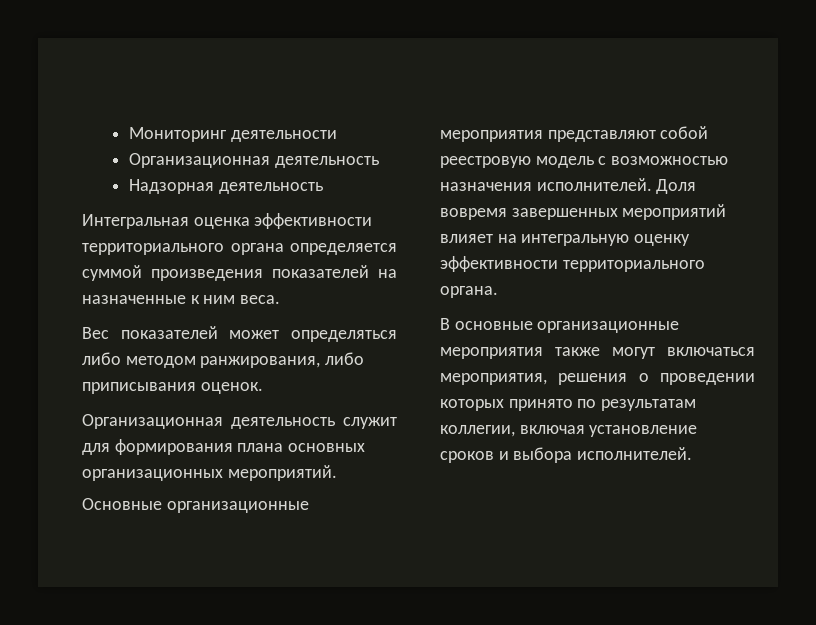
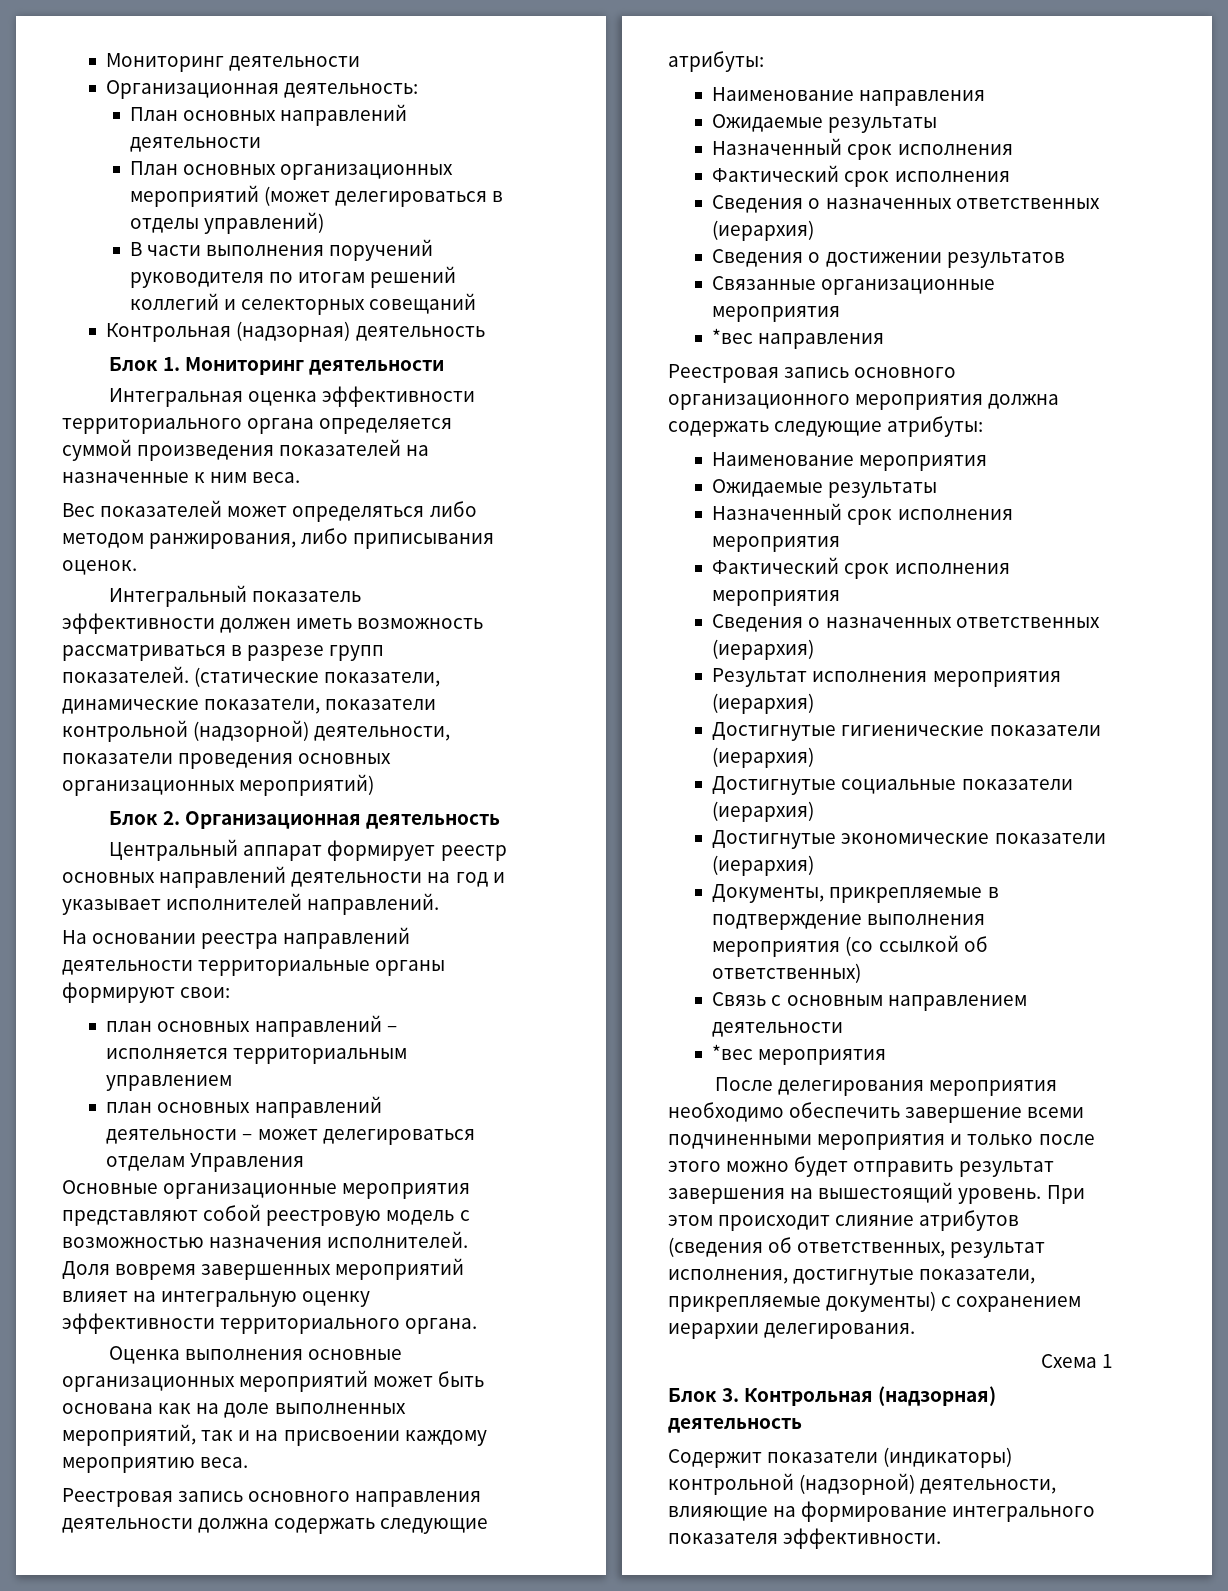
[274,156,379,168] [128,179,323,194] деятельность // Надзорная деятельность -> [284,83,419,98] [129,104,408,126] [129,137,261,152] [129,161,454,180] [129,185,504,207] [129,212,324,234] [129,239,434,261] [129,266,457,288] [129,293,477,315] [106,321,485,342] [108,357,445,375] деятельность: // План основных направлений деятельности // План основных организационных мероприятий (может делегироваться в отделы управлений) // В части выполнения поручений руководителя по итогам решений коллегий и селекторных совещаний // Контрольная (надзорная) деятельность // Блок 1. Мониторинг деятельности
[82,414,397,429] [82,439,366,455] [82,465,337,481] Организационная деятельность служит для формирования плана основных организационных мероприятий. -> [109,585,362,607] [62,613,484,634] [62,645,385,661] [62,666,441,687] [62,699,437,714] [62,720,451,742] [62,753,392,769] [62,774,375,796] [108,811,501,829] [109,839,507,861] [62,866,505,888] [62,893,440,915] [62,927,411,949] [62,960,446,976] [62,982,231,1003] [106,1015,397,1037] [106,1048,408,1064] [106,1075,233,1091] [106,1096,382,1118] [106,1129,475,1145] [106,1153,305,1172] Интегральный показатель эффективности должен иметь возможность рассматриваться в разрезе групп показателей. (статические показатели, динамические показатели, показатели контрольной (надзорной) деятельности, показатели проведения основных организационных мероприятий) // Блок 2. Организационная деятельность // Центральный аппарат формирует реестр основных направлений деятельности на год и указывает исполнителей направлений. // На основании реестра направлений деятельности территориальные органы формируют свои: // план основных направлений – исполняется территориальным управлением // план основных направлений деятельности – может делегироваться отделам Управления
[440,318,680,333] [440,347,755,359] [440,373,755,385] [440,399,697,411] [440,425,698,437] [440,447,693,463] В основные организационные мероприятия также могут включаться мероприятия, решения о проведении которых принято по результатам коллегии, включая установление сроков и выбора исполнителей. -> [109,1346,403,1364] [62,1370,485,1392] [62,1403,406,1418] [62,1424,487,1446] [62,1457,249,1473] [62,1488,482,1507] [62,1518,489,1534] [668,51,764,72] [712,87,986,106] [712,114,938,133] [712,138,1013,160] [712,165,1010,187] [712,195,1100,213] [712,220,815,241] [712,249,1065,268] [712,276,996,295] [712,306,841,322] [712,328,885,349] [668,364,957,383] [668,394,1060,410] [668,416,984,437] [712,452,988,471] [712,479,938,498] [712,503,1013,525] [712,536,841,552] [712,557,1010,579] [712,590,841,606] [712,614,1100,632] [712,639,815,660] [712,668,1061,687] [712,693,815,714] [712,722,1101,741] [712,747,815,768] [712,776,1073,795] [712,801,815,822] [712,830,1106,849] [712,855,815,876] [712,884,999,903] [712,914,986,930] [712,935,988,957] [712,963,862,983] [712,992,1027,1011] [712,1022,844,1037] [712,1044,887,1065] [715,1077,1058,1096] [668,1102,1085,1123] [668,1134,1095,1150] [668,1156,1054,1177] [668,1182,1085,1204] [668,1210,1020,1231] [668,1237,1046,1258] [668,1269,1036,1285] [668,1291,1082,1312] [668,1323,916,1339] [1040,1354,1113,1368] [668,1386,997,1406] [668,1418,802,1433] [668,1447,1013,1468] [668,1473,1057,1495] [668,1501,1096,1522] [668,1528,942,1549] Оценка выполнения основные организационных мероприятий может быть основана как на доле выполненных мероприятий, так и на присвоении каждому мероприятию веса. // Реестровая запись основного направления деятельности должна содержать следующие атрибуты: // Наименование направления // Ожидаемые результаты // Назначенный срок исполнения // Фактический срок исполнения // Сведения о назначенных ответственных (иерархия) // Сведения о достижении результатов // Связанные организационные мероприятия // *вес направления // Реестровая запись основного организационного мероприятия должна содержать следующие атрибуты: // Наименование мероприятия // Ожидаемые результаты // Назначенный срок исполнения мероприятия // Фактический срок исполнения мероприятия // Сведения о назначенных ответственных (иерархия) // Результат исполнения мероприятия (иерархия) // Достигнутые гигиенические показатели (иерархия) // Достигнутые социальные показатели (иерархия) // Достигнутые экономические показатели (иерархия) // Документы, прикрепляемые в подтверждение выполнения мероприятия (со ссылкой об ответственных) // Связь с основным направлением деятельности // *вес мероприятия // После делегирования мероприятия необходимо обеспечить завершение всеми подчиненными мероприятия и только после этого можно будет отправить результат завершения на вышестоящий уровень. При этом происходит слияние атрибутов (сведения об ответственных, результат исполнения, достигнутые показатели, прикрепляемые документы) с сохранением иерархии делегирования. // Схема 1 // Блок 3. Контрольная (надзорная) деятельность // Содержит показатели (индикаторы) контрольной (надзорной) деятельности, влияющие на формирование интегрального показателя эффективности.

